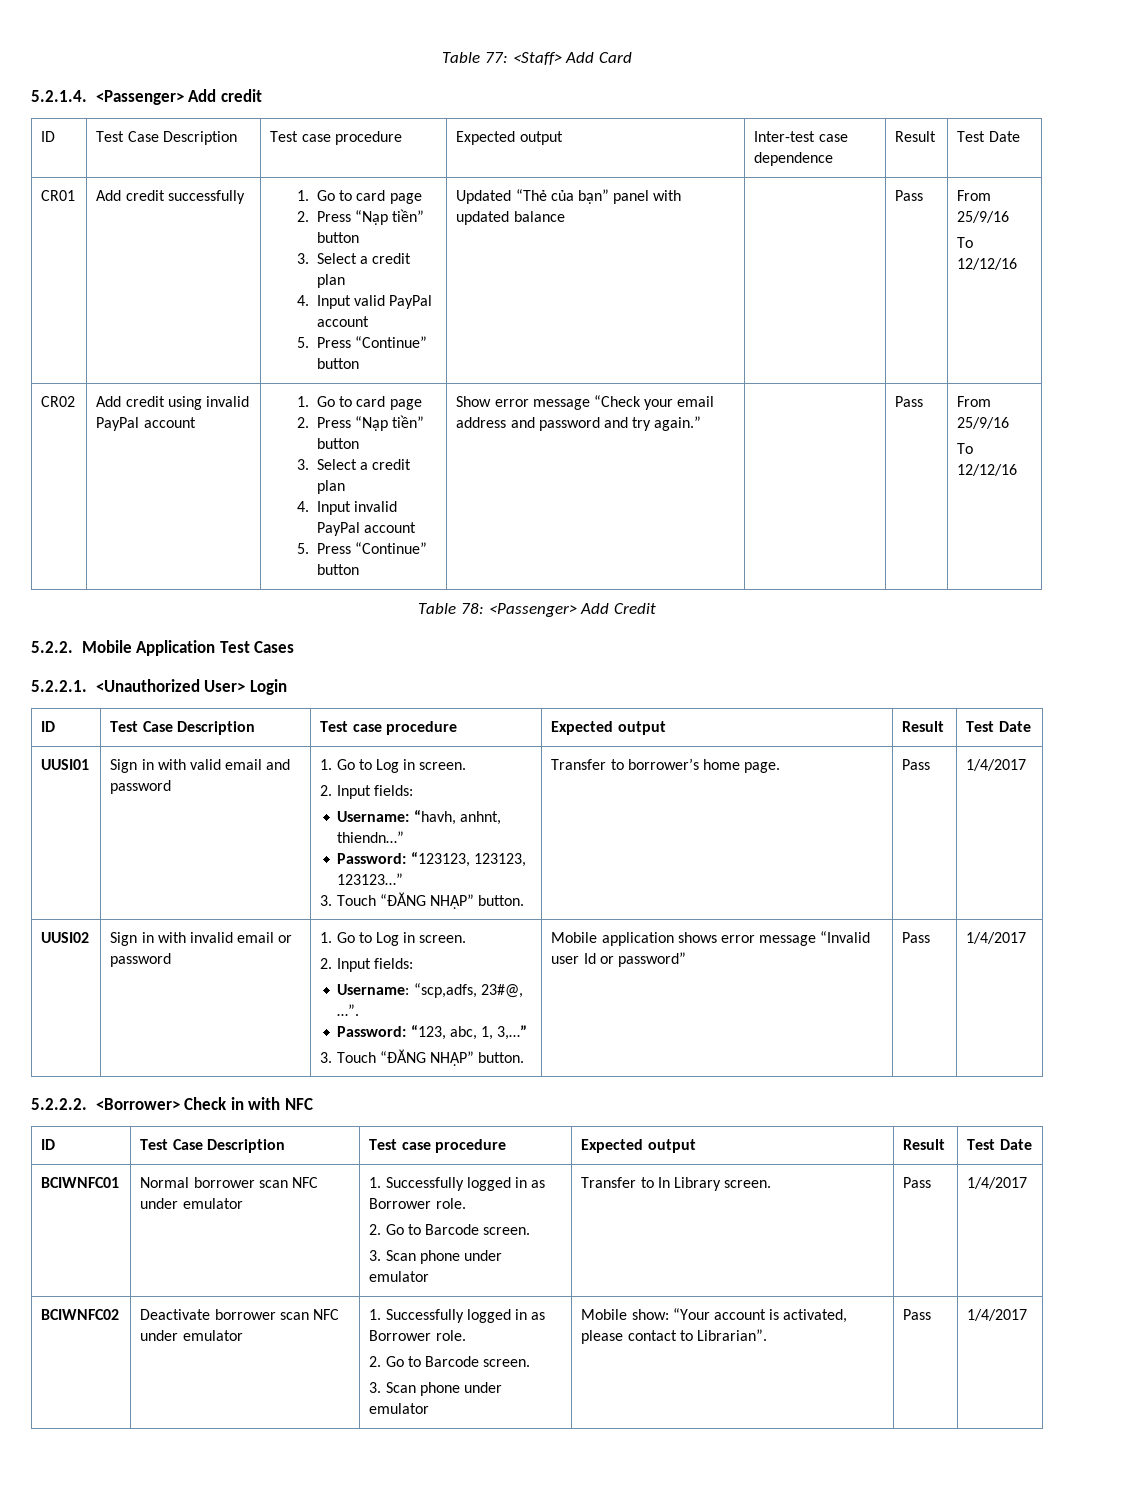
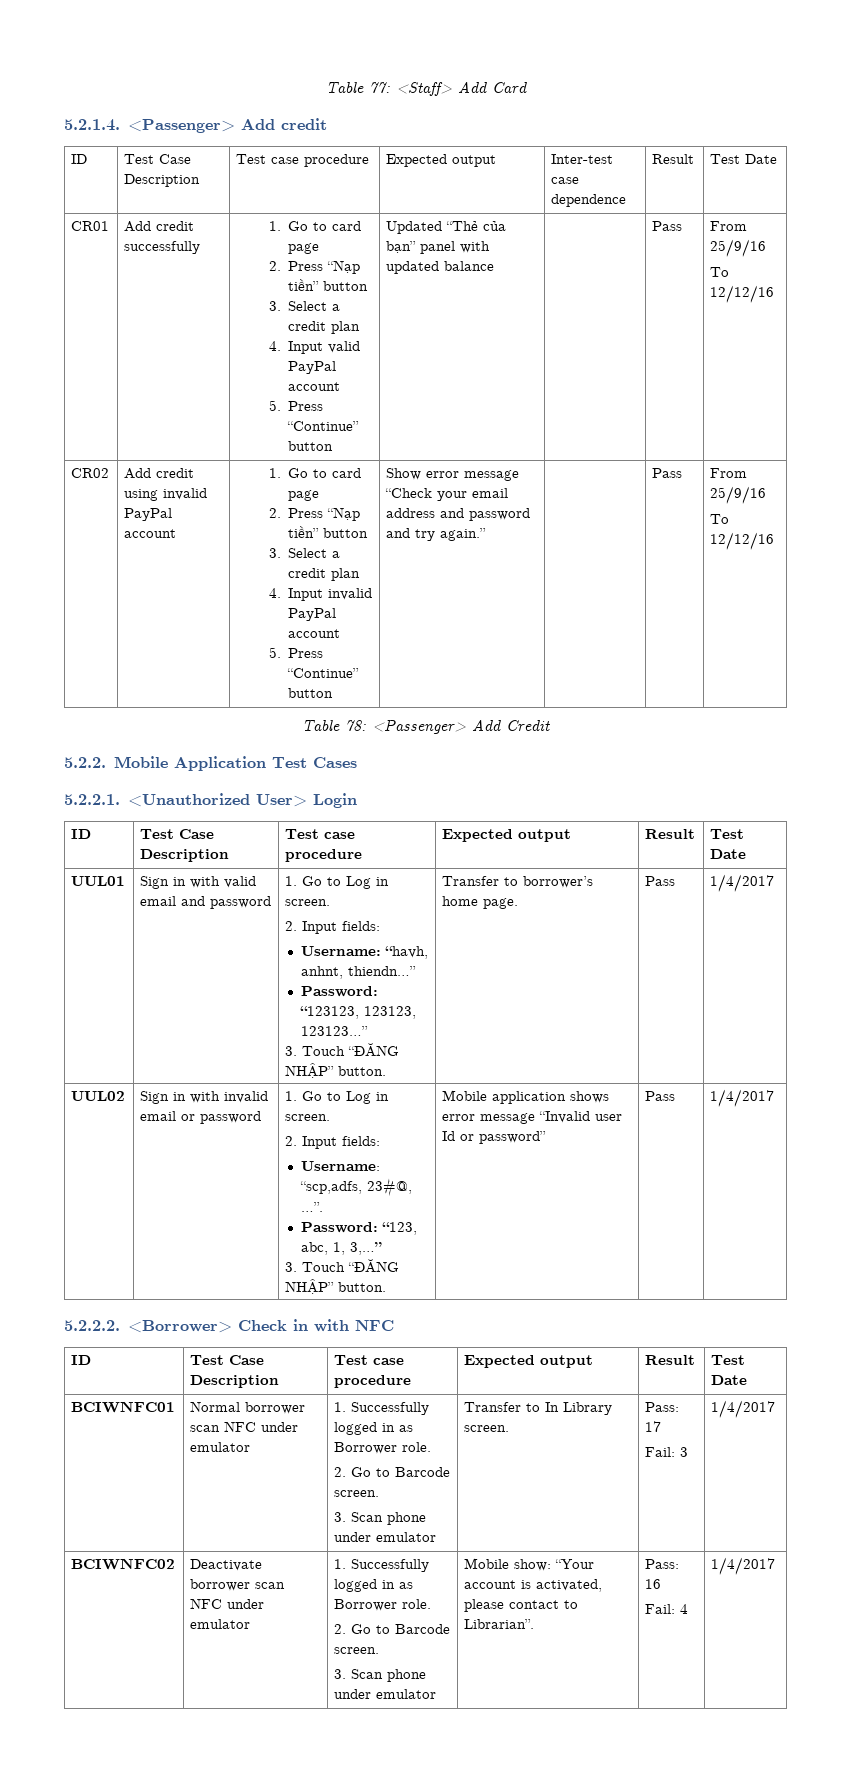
[41,759,90,770] UUSI01 -> [71,876,126,886] UUL01
[41,932,90,943] UUSI02 -> [71,1091,126,1101] UUL02
[903,1177,932,1188] Pass -> [645,1402,680,1412] [645,1421,662,1432] [645,1447,689,1457] Pass: 17 // Fail: 3
[903,1309,932,1320] Pass -> [645,1559,680,1569] [645,1579,662,1589] [645,1604,689,1614] Pass: 16 // Fail: 4

